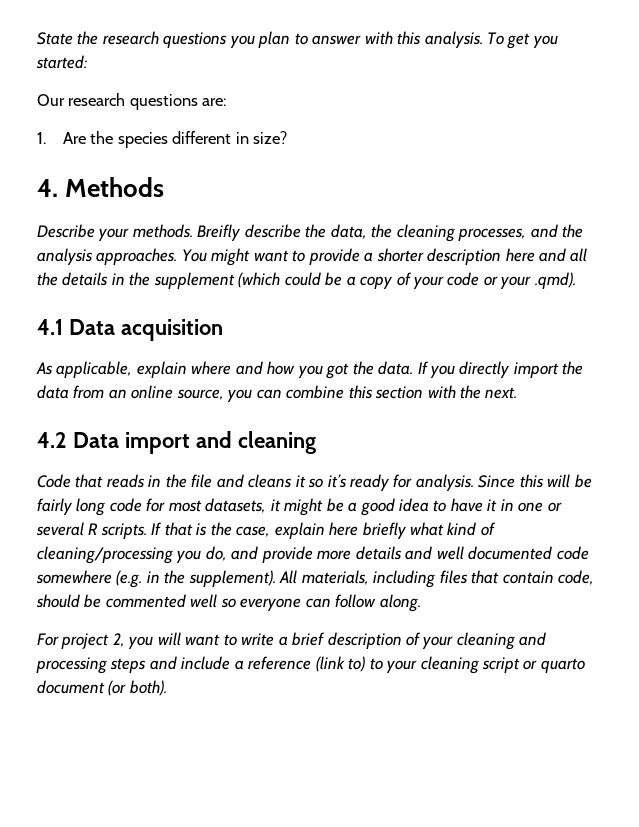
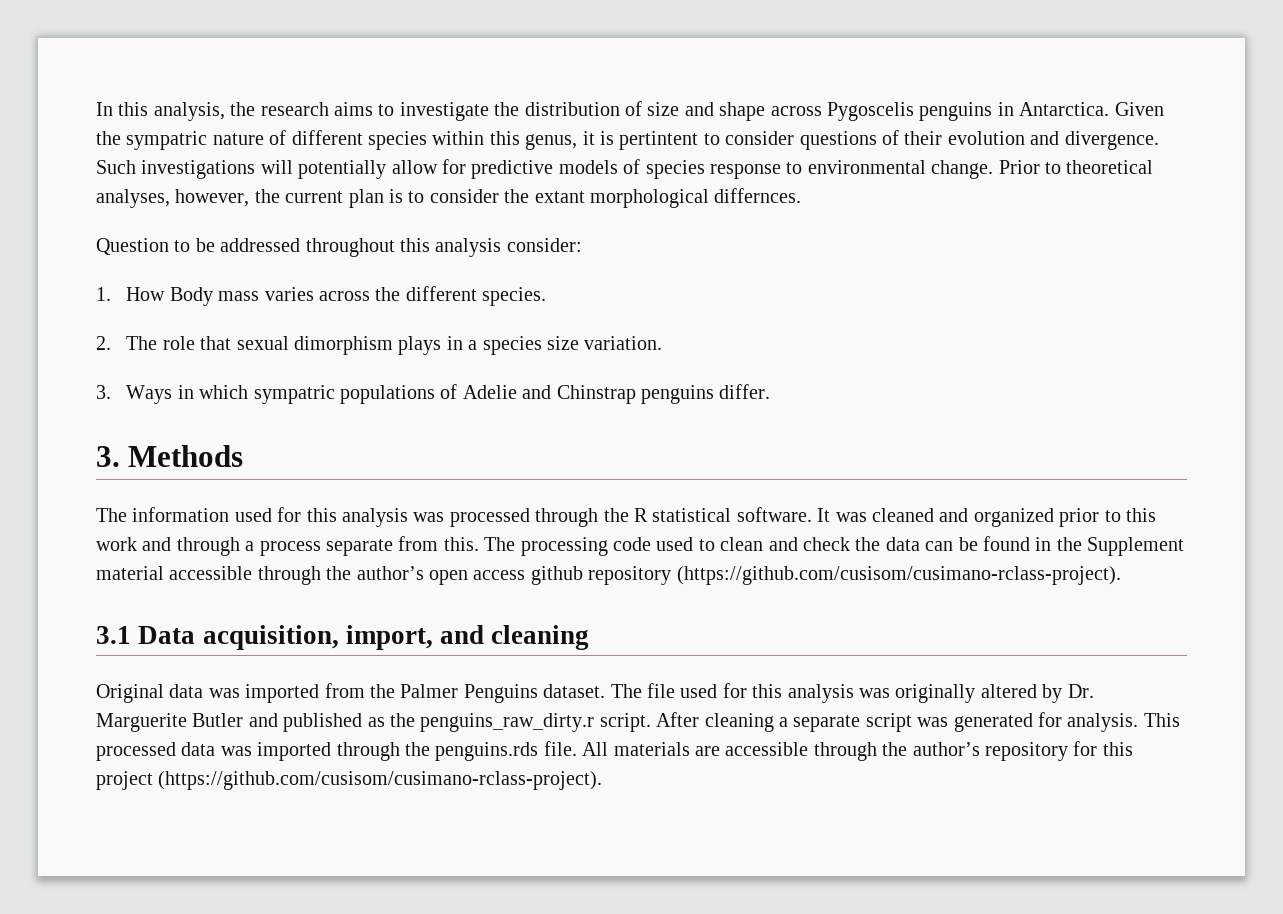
[37,31,558,49] [36,55,87,69] [37,93,227,110] [37,131,287,148] [37,177,165,197] [37,224,584,242] [37,248,588,266] [37,272,576,289] [37,319,223,341] [36,361,584,379] [37,385,518,402] [37,431,316,454] [37,474,592,491] [37,498,562,516] [36,522,495,539] [37,546,589,564] [36,570,595,588] [36,594,421,612] [37,632,547,650] [36,656,585,674] [37,680,167,696] State the research questions you plan to answer with this analysis. To get you started: // Our research questions are: // 1. Are the species different in size? // 4. Methods // Describe your methods. Breifly describe the data, the cleaning processes, and the analysis approaches. You might want to provide a shorter description here and all the details in the supplement (which could be a copy of your code or your .qmd). // 4.1 Data acquisition // As applicable, explain where and how you got the data. If you directly import the data from an online source, you can combine this section with the next. // 4.2 Data import and cleaning // Code that reads in the file and cleans it so it’s ready for analysis. Since this will be fairly long code for most datasets, it might be a good idea to have it in one or several R scripts. If that is the case, explain here briefly what kind of cleaning/processing you do, and provide more details and well documented code somewhere (e.g. in the supplement). All materials, including files that contain code, should be commented well so everyone can follow along. // For project 2, you will want to write a brief description of your cleaning and processing steps and include a reference (link to) to your cleaning script or quarto document (or both). -> [96,101,1164,121] [96,130,1159,150] [96,159,1154,179] [96,188,802,208] [96,238,582,257] [96,286,547,306] [96,336,663,355] [96,384,771,404] [96,445,244,467] [96,507,1156,527] [96,536,1185,556] [96,566,1121,585] [96,625,590,650] [96,683,1094,703] [96,712,1180,732] [96,741,1133,761] [96,771,603,790] In this analysis, the research aims to investigate the distribution of size and shape across Pygoscelis penguins in Antarctica. Given the sympatric nature of different species within this genus, it is pertintent to consider questions of their evolution and divergence. Such investigations will potentially allow for predictive models of species response to environmental change. Prior to theoretical analyses, however, the current plan is to consider the extant morphological differnces. // Question to be addressed throughout this analysis consider: // 1. How Body mass varies across the different species. // 2. The role that sexual dimorphism plays in a species size variation. // 3. Ways in which sympatric populations of Adelie and Chinstrap penguins differ. // 3. Methods // The information used for this analysis was processed through the R statistical software. It was cleaned and organized prior to this work and through a process separate from this. The processing code used to clean and check the data can be found in the Supplement material accessible through the author’s open access github repository (https://github.com/cusisom/cusimano-rclass-project). // 3.1 Data acquisition, import, and cleaning // Original data was imported from the Palmer Penguins dataset. The file used for this analysis was originally altered by Dr. Marguerite Butler and published as the penguins_raw_dirty.r script. After cleaning a separate script was generated for analysis. This processed data was imported through the penguins.rds file. All materials are accessible through the author’s repository for this project (https://github.com/cusisom/cusimano-rclass-project).

